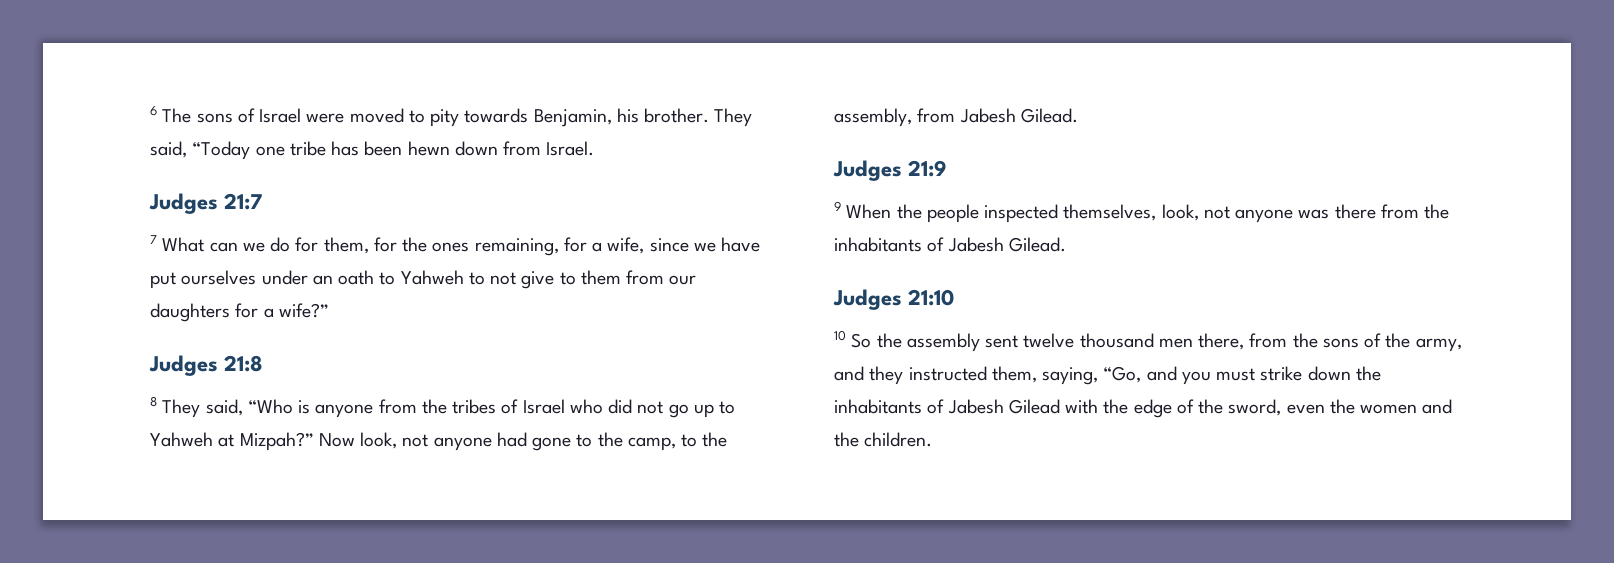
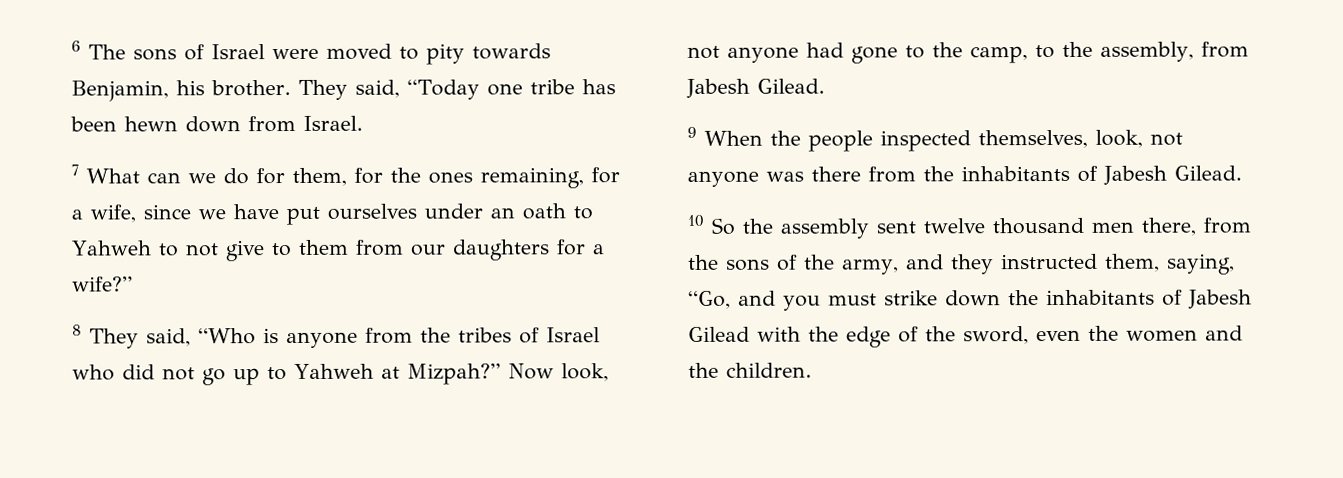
[149,193,263,214] // Judges 21:7 -> (363, 123) none
[149,355,264,376] // Judges 21:8 -> (133, 284) none
[833,160,948,181] // Judges 21:9 -> (825, 86) none
[833,289,955,310] // Judges 21:10 -> (1242, 173) none

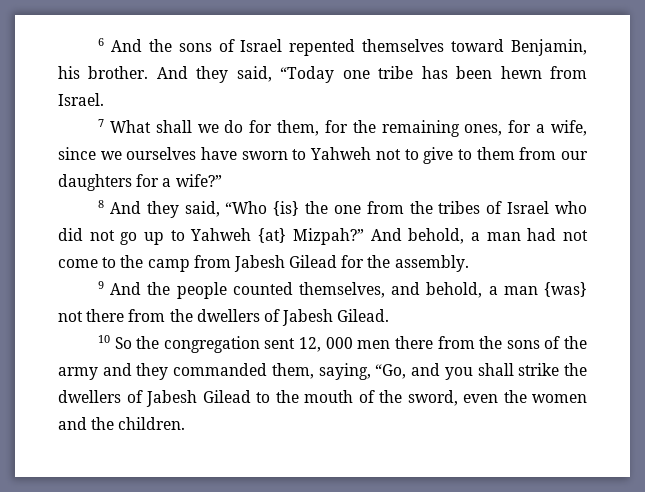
[88,44,126,60] The -> [110,39,172,52] And the
[272,43,551,65] were moved to pity towards -> [289,39,505,56] repented themselves toward
[297,79,348,100] They -> [156,66,229,83] And they
[185,116,241,133] down -> (542, 72) none
[147,172,181,184] can -> [155,120,192,133] shall
[428,167,584,189] ones remaining, -> [381,120,503,137] remaining ones,
[233,203,593,226] [72,240,219,257] have put ourselves under an oath to Yahweh to not -> [126,147,419,160] ourselves have sworn to Yahweh not to
[89,328,358,349] They said, “Who is anyone -> [109,201,361,218] And they said, “Who {is} the one
[380,363,609,385] [687,41,1249,64] [686,78,825,98] at Mizpah?” Now look, not anyone had gone to the camp, to the assembly, from Jabesh Gilead. -> [258,228,588,245] [58,255,469,272] {at} Mizpah?” And behold, a man had not come to the camp from Jabesh Gilead for the assembly.
[704,130,763,146] When -> [110,282,142,295] And
[880,129,1183,152] [687,165,1070,187] inspected themselves, look, not anyone was there from the inhabitants -> [232,282,587,298] [58,309,260,322] counted themselves, and behold, a man {was} not there from the dwellers
[780,217,1196,239] assembly sent twelve thousand men there, -> [163,336,433,353] congregation sent 12, 000 men there
[842,259,899,275] army, -> [58,367,98,380] army
[1000,253,1098,270] instructed -> [173,363,268,376] commanded
[828,289,1252,309] [688,326,891,348] must strike down the inhabitants of Jabesh Gilead with the edge -> [477,363,588,376] [58,390,353,407] shall strike the dwellers of Jabesh Gilead to the mouth

